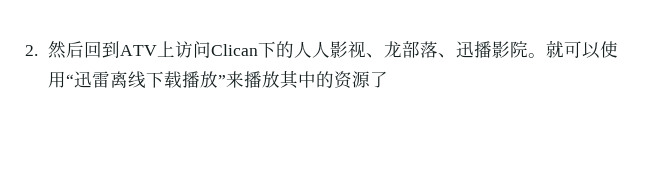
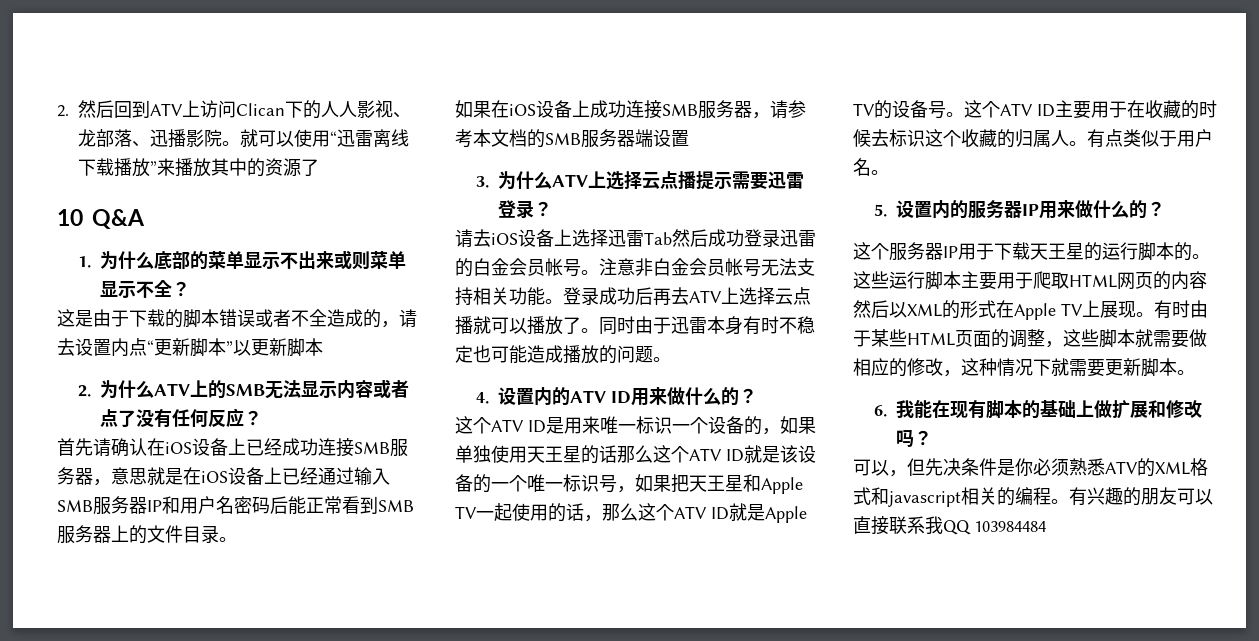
(388, 79) none -> [57,209,145,229] [77,250,406,270] [99,280,190,298] [57,309,417,328] [57,338,323,357] [77,379,409,399] [99,408,262,428] [57,438,408,457] [57,467,390,486] [57,496,414,515] [57,525,237,544] [455,100,806,119] [455,129,689,148] [475,170,804,190] [497,200,552,219] [455,229,816,248] [455,258,815,277] [455,287,811,306] [455,316,815,335] [455,345,671,364] [475,387,757,406] [455,416,816,435] [455,445,816,464] [455,474,803,494] [455,503,807,523] [853,100,1217,119] [853,129,1213,148] [853,158,889,176] [873,200,1165,219] [853,242,1210,261] [853,271,1207,290] [853,300,1208,320] [853,329,1207,348] [853,358,1195,377] [873,400,1202,419] [895,429,932,447] [853,458,1208,477] [853,487,1213,507] [853,516,1046,535] // 10 Q&A // 1.为什么底部的菜单显示不出来或则菜单显示不全？ // 这是由于下载的脚本错误或者不全造成的，请去设置内点“更新脚本”以更新脚本 // 2.为什么ATV上的SMB无法显示内容或者点了没有任何反应？ // 首先请确认在iOS设备上已经成功连接SMB服务器，意思就是在iOS设备上已经通过输入SMB服务器IP和用户名密码后能正常看到SMB服务器上的文件目录。 // 如果在iOS设备上成功连接SMB服务器，请参考本文档的SMB服务器端设置 // 3.为什么ATV上选择云点播提示需要迅雷登录？ // 请去iOS设备上选择迅雷Tab然后成功登录迅雷的白金会员帐号。注意非白金会员帐号无法支持相关功能。登录成功后再去ATV上选择云点播就可以播放了。同时由于迅雷本身有时不稳定也可能造成播放的问题。 // 4.设置内的ATV ID用来做什么的？ // 这个ATV ID是用来唯一标识一个设备的，如果单独使用天王星的话那么这个ATV ID就是该设备的一个唯一标识号，如果把天王星和Apple TV一起使用的话，那么这个ATV ID就是Apple TV的设备号。这个ATV ID主要用于在收藏的时候去标识这个收藏的归属人。有点类似于用户名。 // 5.设置内的服务器IP用来做什么的？ // 这个服务器IP用于下载天王星的运行脚本的。这些运行脚本主要用于爬取HTML网页的内容然后以XML的形式在Apple TV上展现。有时由于某些HTML页面的调整，这些脚本就需要做相应的修改，这种情况下就需要更新脚本。 // 6.我能在现有脚本的基础上做扩展和修改吗？ // 可以，但先决条件是你必须熟悉ATV的XML格式和javascript相关的编程。有兴趣的朋友可以直接联系我QQ 103984484

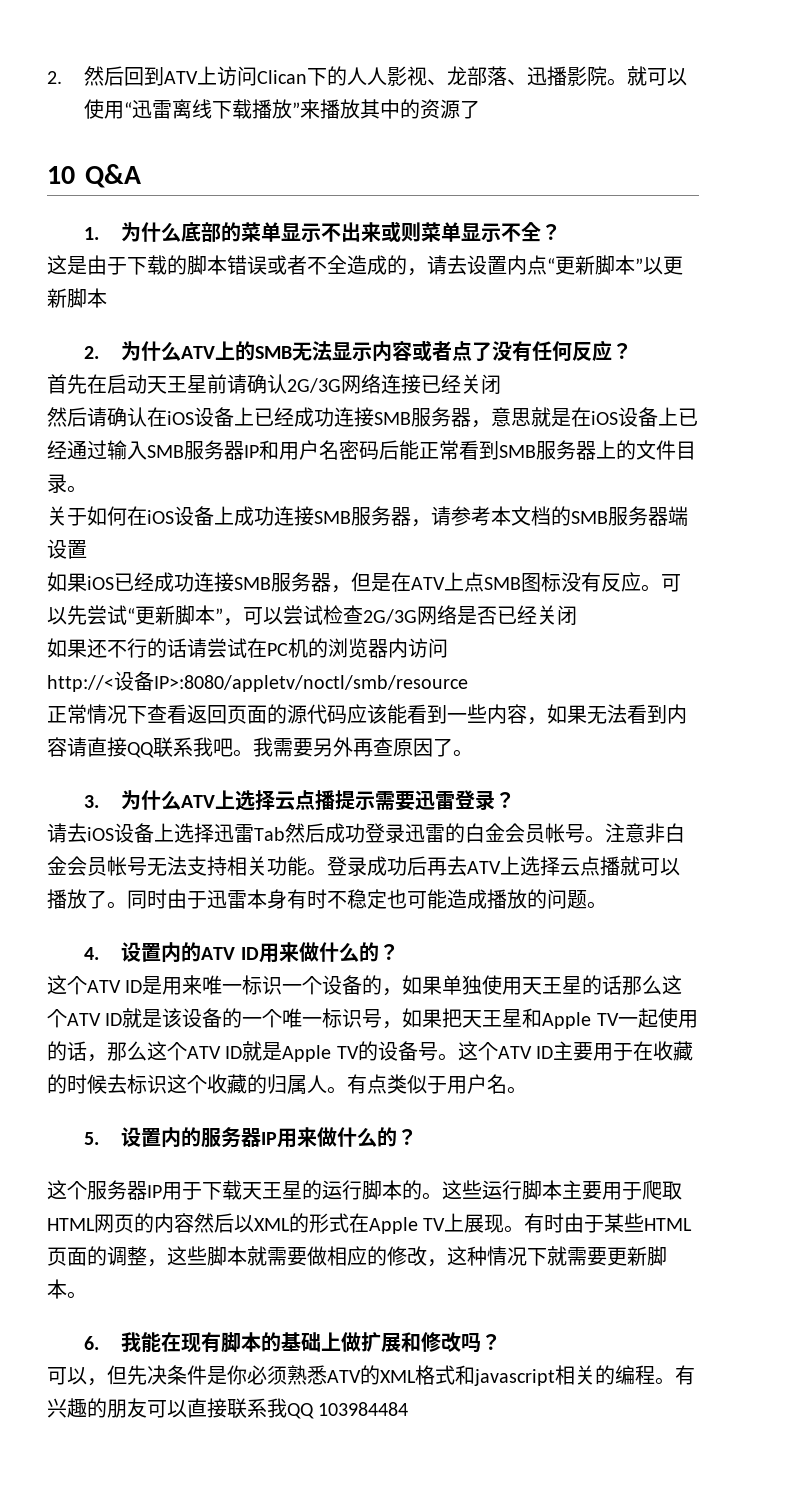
(93, 447) none -> [87,374,501,395] [47,407,87,427] 在启动天王星前请确认2G/3G网络连接已经关闭 // 然后
[455,100,491,118] 如果 -> [47,506,127,526] 关于如何
(689, 138) none -> [47,572,681,593] [47,605,577,626] [47,638,448,658] [47,671,468,692] [47,704,687,725] [47,737,473,758] // 如果iOS已经成功连接SMB服务器，但是在ATV上点SMB图标没有反应。可以先尝试“更新脚本”，可以尝试检查2G/3G网络是否已经关闭 // 如果还不行的话请尝试在PC机的浏览器内访问 // http://<设备IP>:8080/appletv/noctl/smb/resource // 正常情况下查看返回页面的源代码应该能看到一些内容，如果无法看到内容请直接QQ联系我吧。我需要另外再查原因了。

